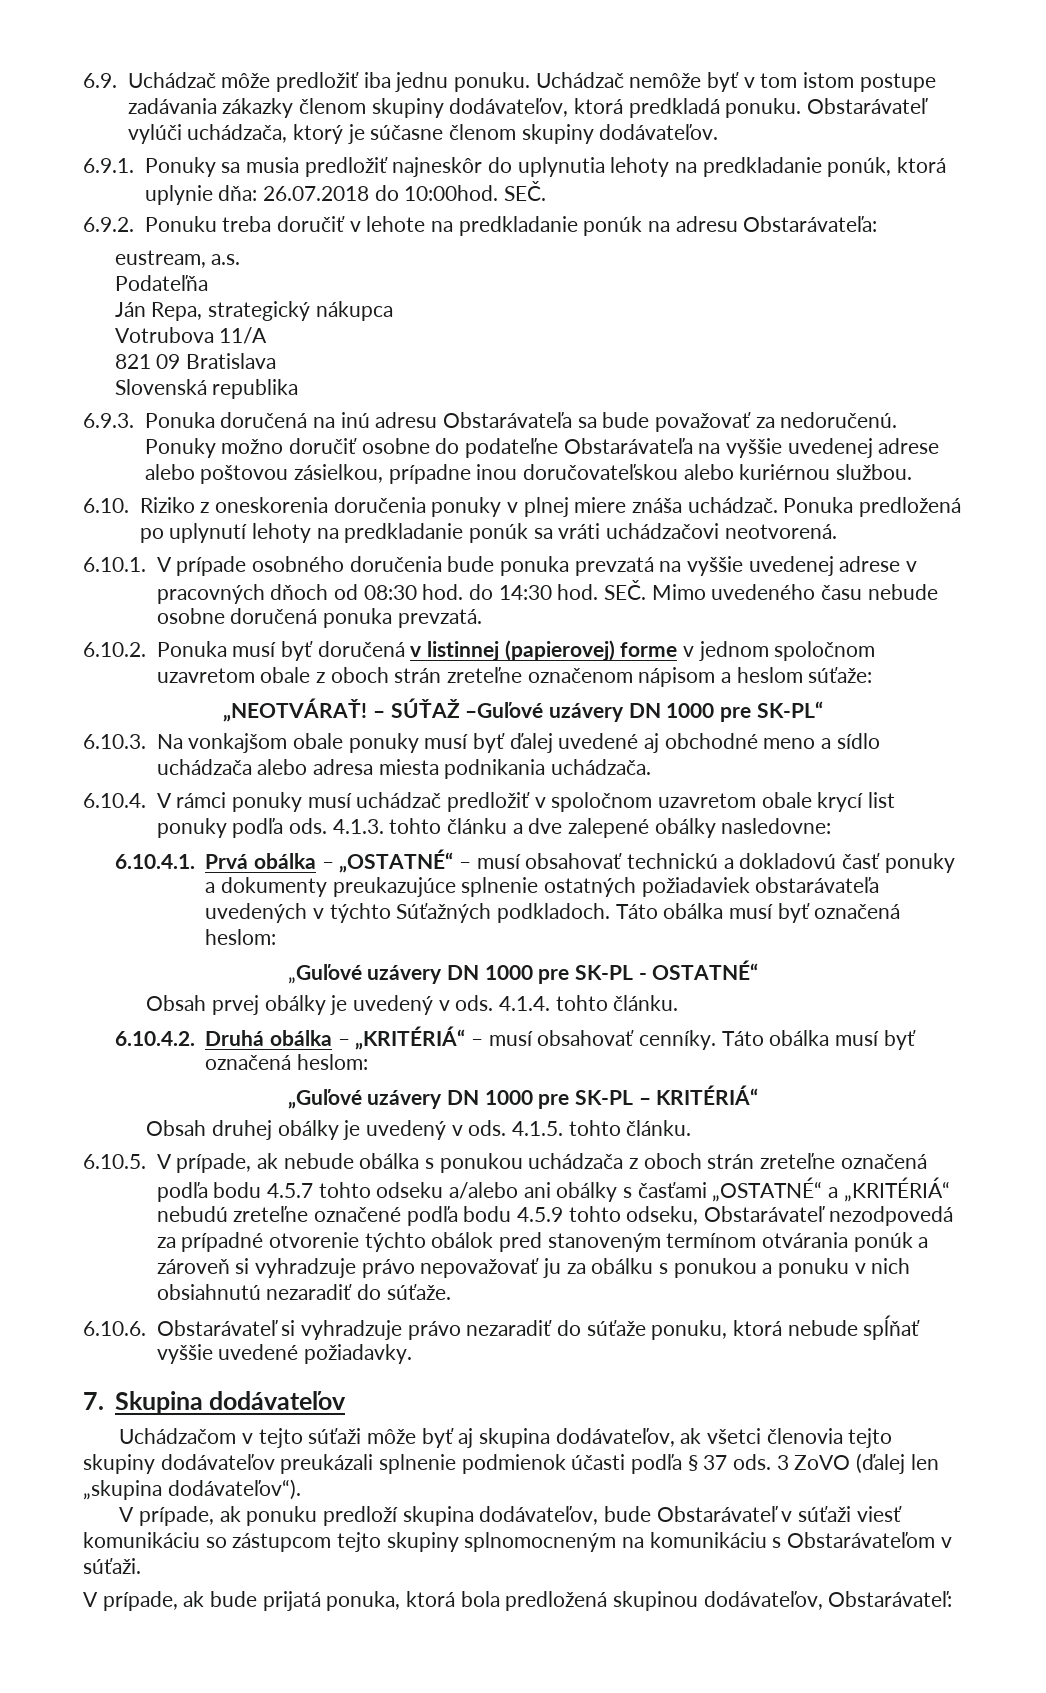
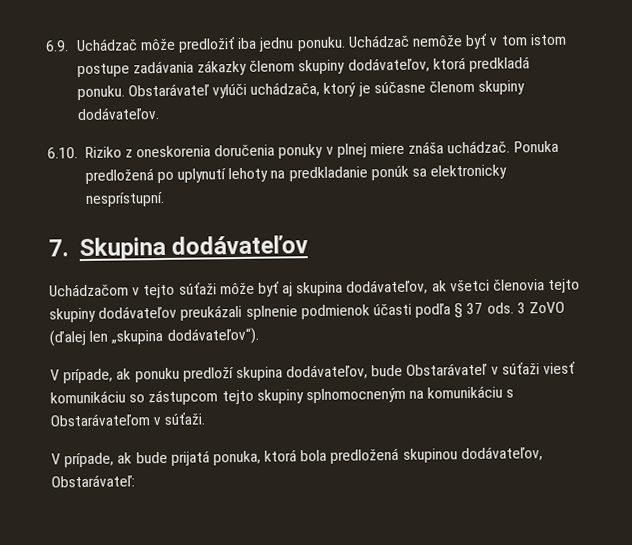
[83,157,946,177] [144,181,546,205] [83,216,878,236] [114,250,241,268] [114,275,208,291] [114,301,393,321] [114,327,268,344] [114,353,277,369] [114,379,299,399] [83,412,898,432] [144,438,940,458] [144,464,912,484] // 6.9.1. Ponuky sa musia predložiť najneskôr do uplynutia lehoty na predkladanie ponúk, ktorá uplynie dňa: 26.07.2018 do 10:00hod. SEČ. // 6.9.2. Ponuku treba doručiť v lehote na predkladanie ponúk na adresu Obstarávateľa: // eustream, a.s. // Podateľňa // Ján Repa, strategický nákupca // Votrubova 11/A // 821 09 Bratislava // Slovenská republika // 6.9.3. Ponuka doručená na inú adresu Obstarávateľa sa bude považovať za nedoručenú. Ponuky možno doručiť osobne do podateľne Obstarávateľa na vyššie uvedenej adrese alebo poštovou zásielkou, prípadne inou doručovateľskou alebo kuriérnou službou. -> (160, 114) none
[558,523,837,539] [83,556,917,576] [156,580,938,604] [156,608,482,628] [83,640,876,661] [156,667,873,687] [223,698,823,722] [83,733,880,753] [156,759,651,779] [83,792,895,812] [156,818,832,838] [114,849,955,873] [205,877,880,897] [205,903,901,923] [205,929,277,945] [287,960,759,984] [146,995,679,1015] [114,1026,916,1050] [205,1054,368,1070] [287,1085,759,1109] [146,1120,692,1140] [83,1153,927,1173] [156,1177,950,1202] [156,1206,953,1226] [156,1232,929,1252] [156,1258,911,1278] [156,1284,451,1300] [83,1315,921,1340] [156,1344,412,1364] vráti uchádzačovi neotvorená. // 6.10.1. V prípade osobného doručenia bude ponuka prevzatá na vyššie uvedenej adrese v pracovných dňoch od 08:30 hod. do 14:30 hod. SEČ. Mimo uvedeného času nebude osobne doručená ponuka prevzatá. // 6.10.2. Ponuka musí byť doručená v listinnej (papierovej) forme v jednom spoločnom uzavretom obale z oboch strán zreteľne označenom nápisom a heslom súťaže: // „NEOTVÁRAŤ! – SÚŤAŽ –Guľové uzávery DN 1000 pre SK-PL“ // 6.10.3. Na vonkajšom obale ponuky musí byť ďalej uvedené aj obchodné meno a sídlo uchádzača alebo adresa miesta podnikania uchádzača. // 6.10.4. V rámci ponuky musí uchádzač predložiť v spoločnom uzavretom obale krycí list ponuky podľa ods. 4.1.3. tohto článku a dve zalepené obálky nasledovne: // 6.10.4.1. Prvá obálka – „OSTATNÉ“ – musí obsahovať technickú a dokladovú časť ponuky a dokumenty preukazujúce splnenie ostatných požiadaviek obstarávateľa uvedených v týchto Súťažných podkladoch. Táto obálka musí byť označená heslom: // „Guľové uzávery DN 1000 pre SK-PL - OSTATNÉ“ // Obsah prvej obálky je uvedený v ods. 4.1.4. tohto článku. // 6.10.4.2. Druhá obálka – „KRITÉRIÁ“ – musí obsahovať cenníky. Táto obálka musí byť označená heslom: // „Guľové uzávery DN 1000 pre SK-PL – KRITÉRIÁ“ // Obsah druhej obálky je uvedený v ods. 4.1.5. tohto článku. // 6.10.5. V prípade, ak nebude obálka s ponukou uchádzača z oboch strán zreteľne označená podľa bodu 4.5.7 tohto odseku a/alebo ani obálky s časťami „OSTATNÉ“ a „KRITÉRIÁ“ nebudú zreteľne označené podľa bodu 4.5.9 tohto odseku, Obstarávateľ nezodpovedá za prípadné otvorenie týchto obálok pred stanoveným termínom otvárania ponúk a zároveň si vyhradzuje právo nepovažovať ju za obálku s ponukou a ponuku v nich obsiahnutú nezaradiť do súťaže. // 6.10.6. Obstarávateľ si vyhradzuje právo nezaradiť do súťaže ponuku, ktorá nebude spĺňať vyššie uvedené požiadavky. -> [430,164,508,180] [84,191,165,207] elektronicky nesprístupní.

